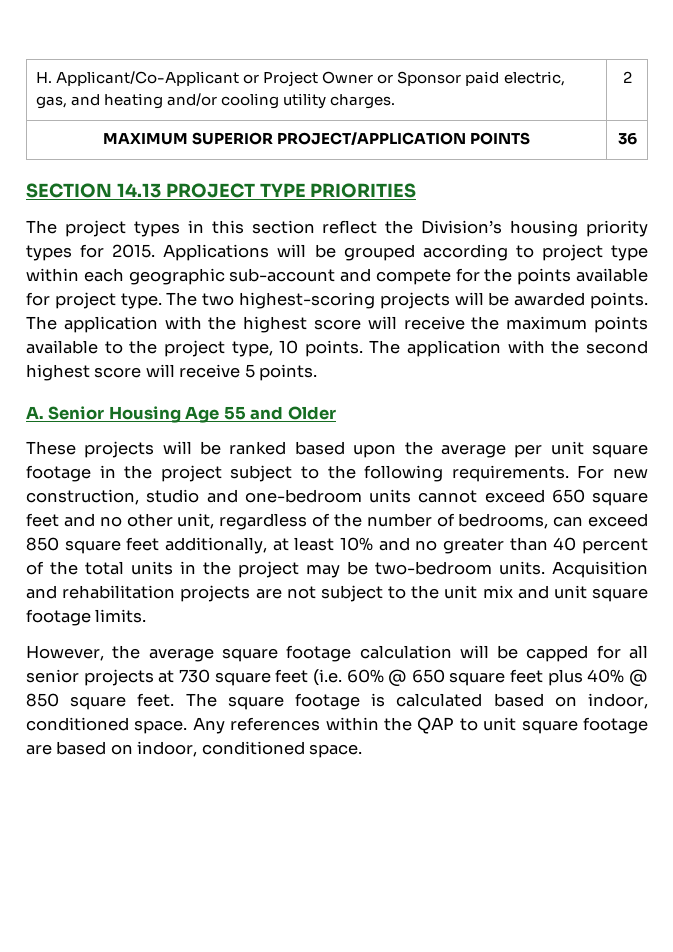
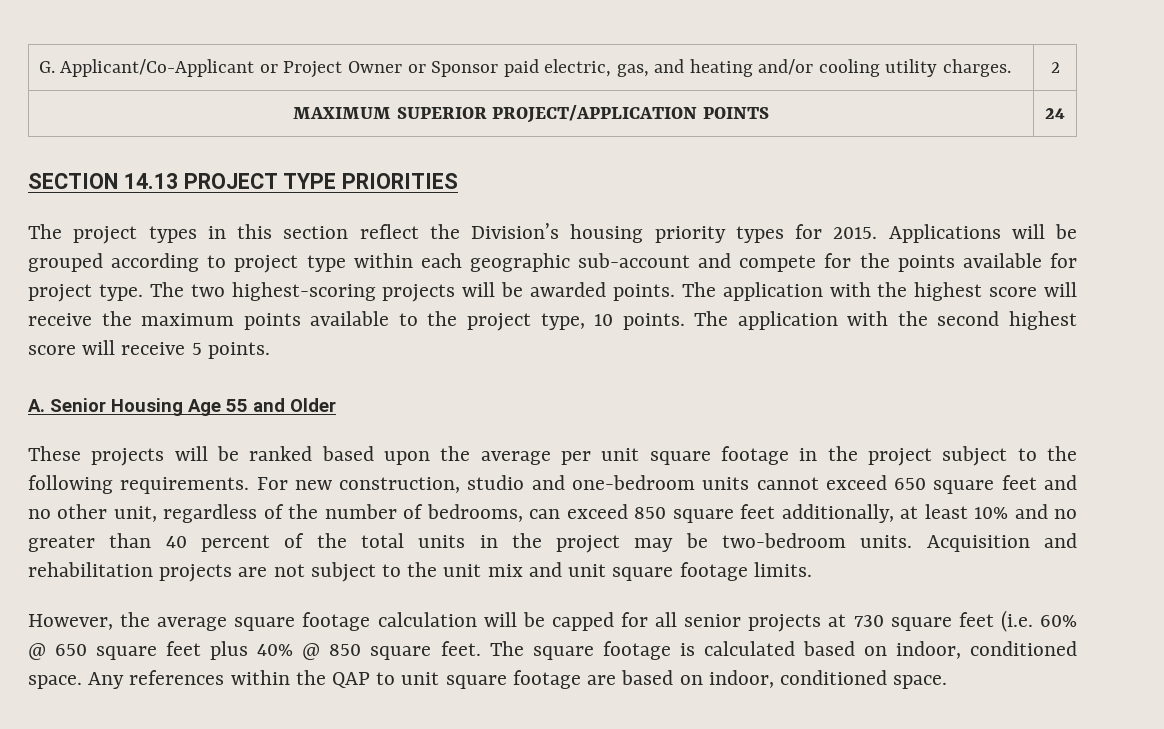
[36,72,53,83] H. -> [38,61,55,73] G.
[617,132,637,145] 36 -> [1045,108,1065,119] 24

